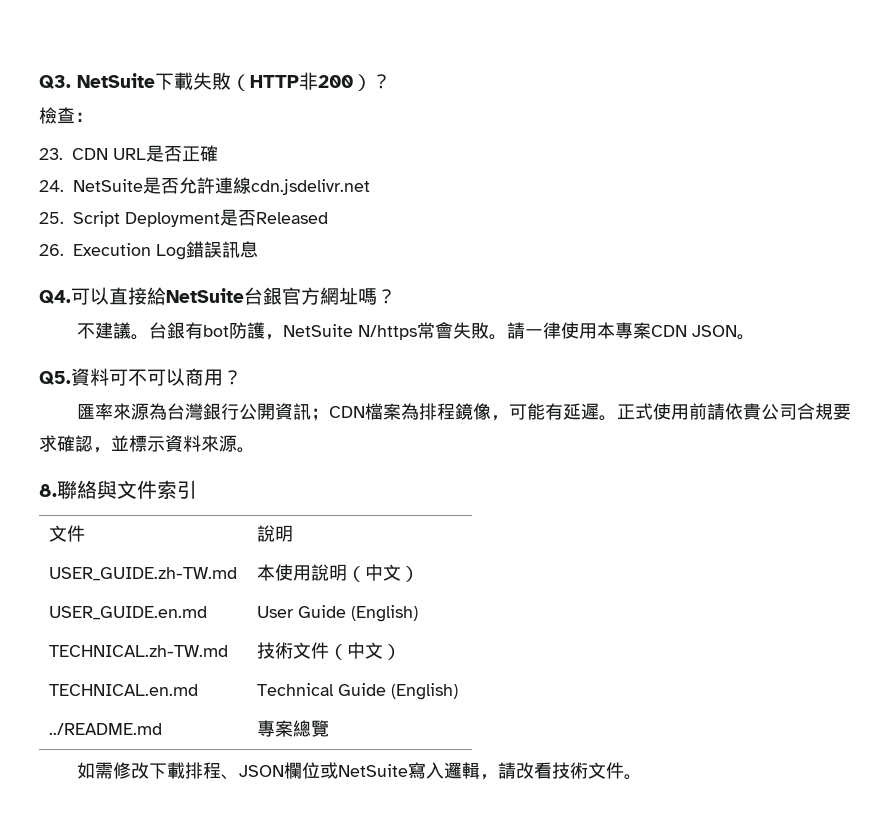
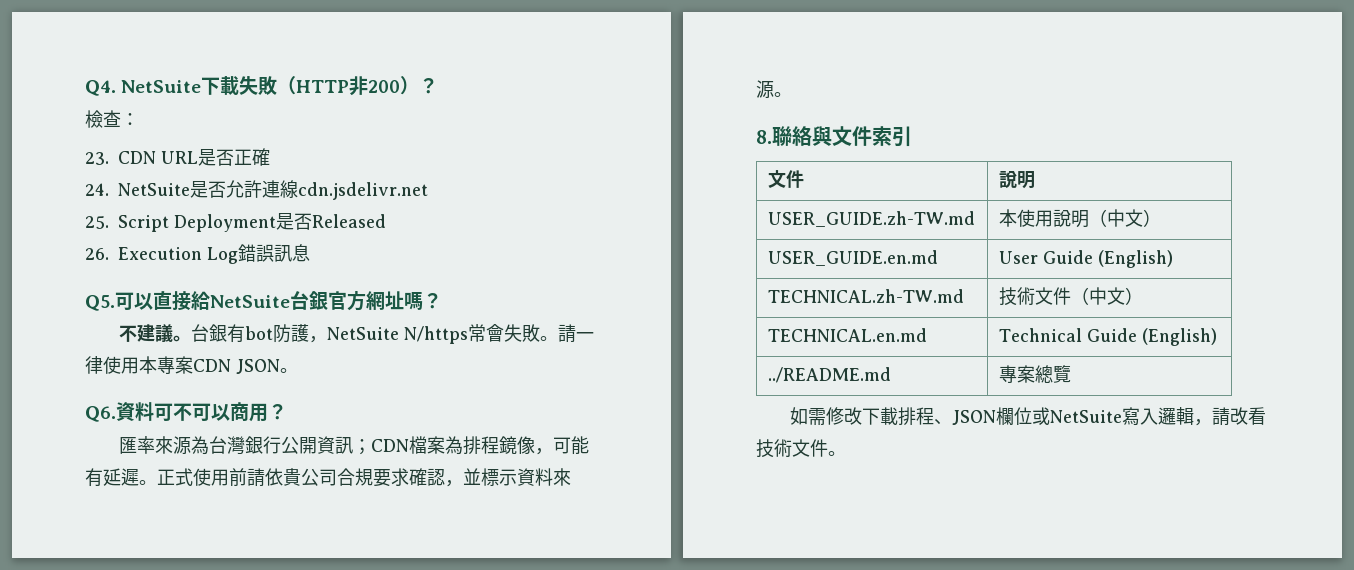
[39,75,71,89] Q3. -> [85,80,116,96] Q4.
[39,290,71,304] Q4. -> [85,295,115,311] Q5.
[39,371,71,385] Q5. -> [85,406,116,422] Q6.

